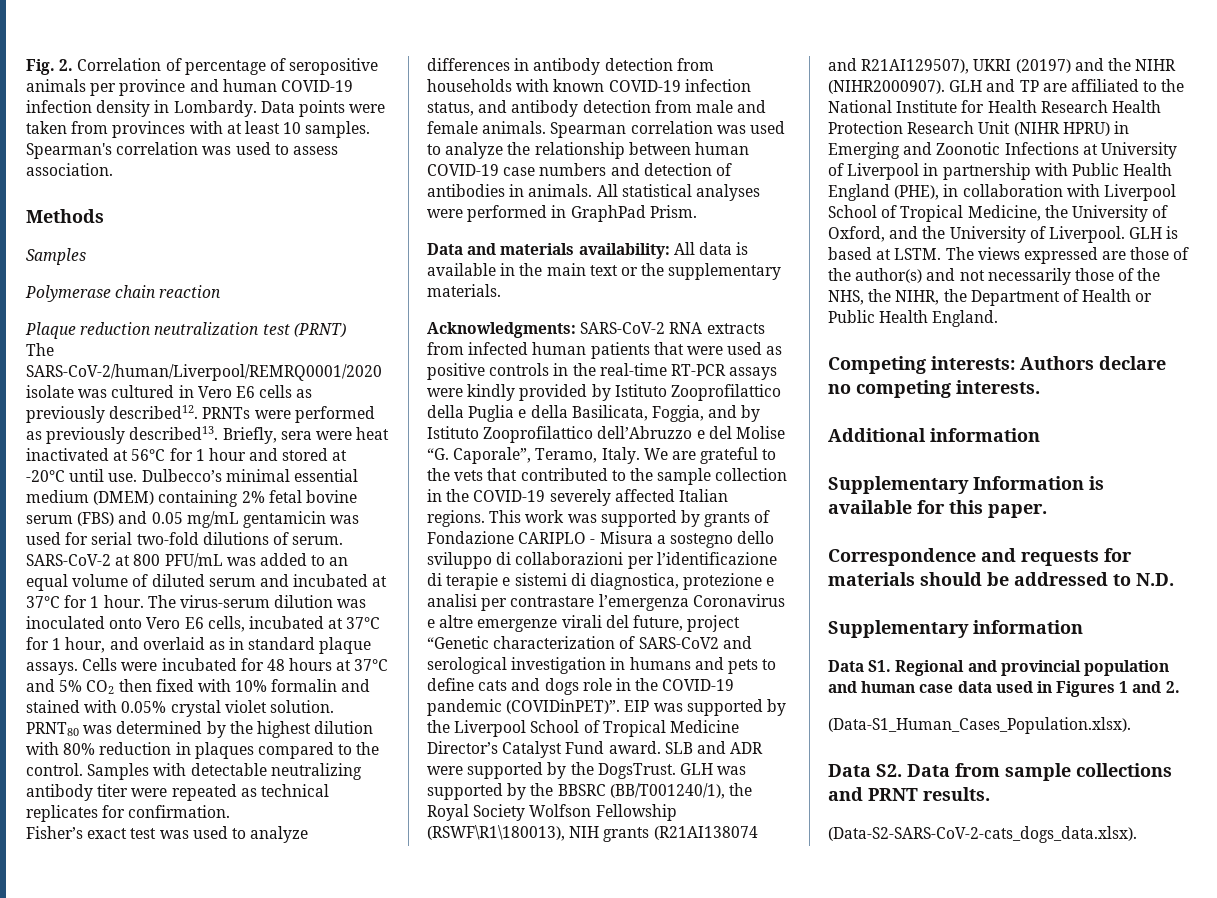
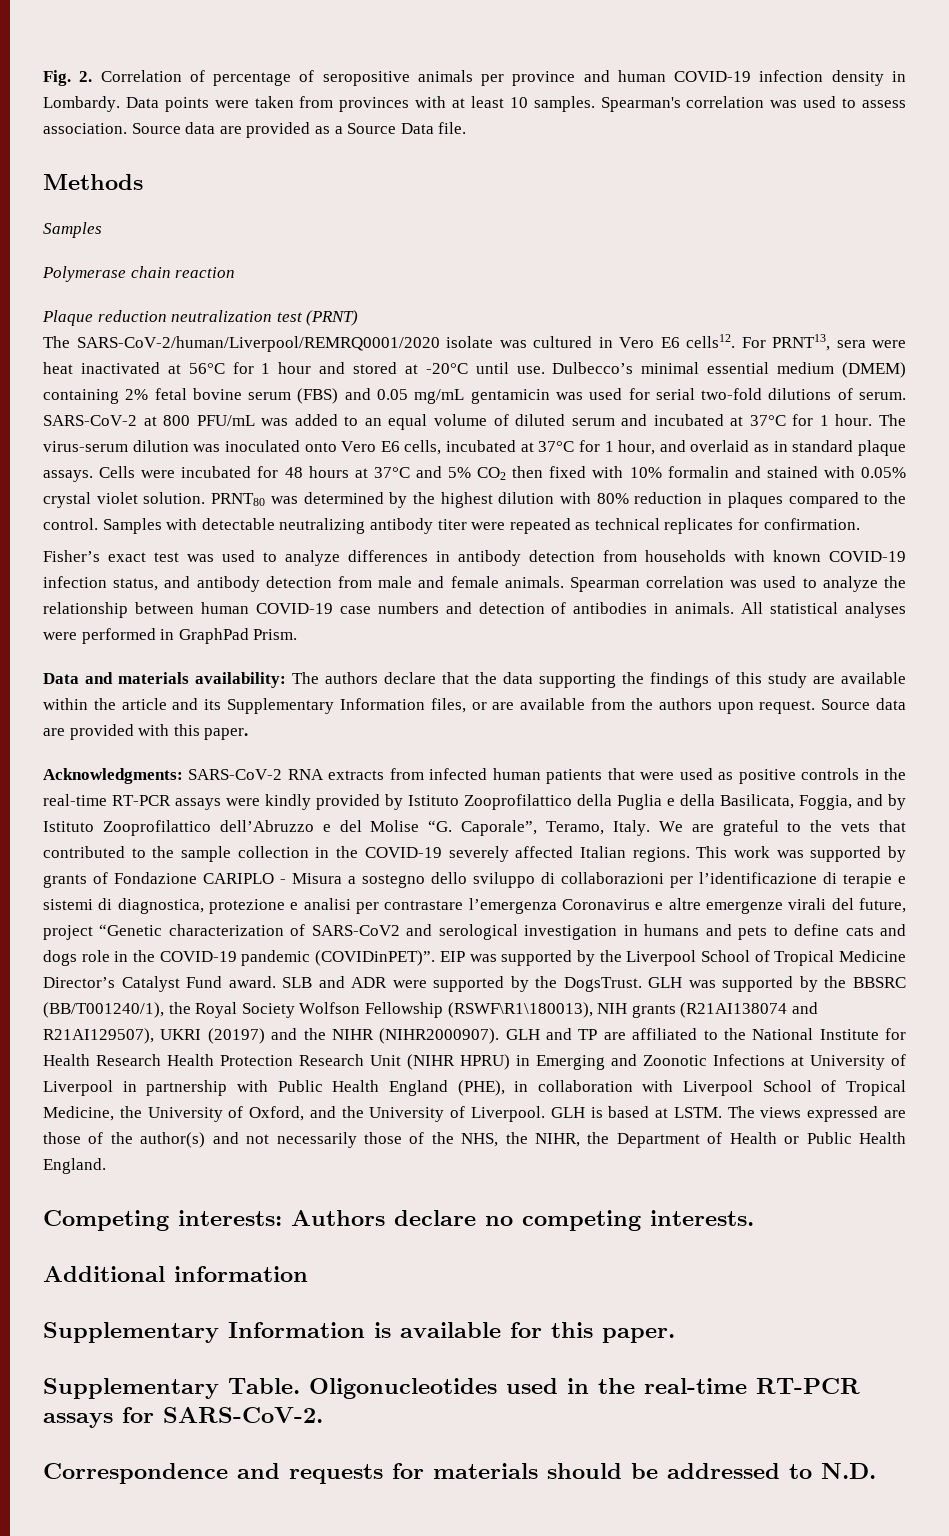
(113, 169) none -> [131,122,467,138] Source data are provided as a Source Data file.
[259,385,313,398] [26,405,375,423] [26,426,277,444] cells as previously described12. PRNTs were performed as previously described13. Briefly, -> [686,334,830,351] cells12. For PRNT13,
[673,242,749,255] [427,263,782,280] [427,284,501,297] All data is available in the main text or the supplementary materials. -> [292,672,906,688] [43,698,907,714] [43,724,249,740] The authors declare that the data supporting the findings of this study are available within the article and its Supplementary Information files, or are available from the authors upon request. Source data are provided with this paper.
(1047, 511) none -> [43,1378,860,1399] [43,1407,323,1428] // Supplementary Table. Oligonucleotides used in the real-time RT-PCR assays for SARS-CoV-2.
[828,620,1083,638] [828,660,1169,676] [828,681,1180,697] [828,717,1131,734] [828,763,1172,781] [828,787,990,801] [828,826,1137,843] // Supplementary information // Data S1. Regional and provincial population and human case data used in Figures 1 and 2. // (Data-S1_Human_Cases_Population.xlsx). // Data S2. Data from sample collections and PRNT results. // (Data-S2-SARS-CoV-2-cats_dogs_data.xlsx). -> (876, 1471) none

